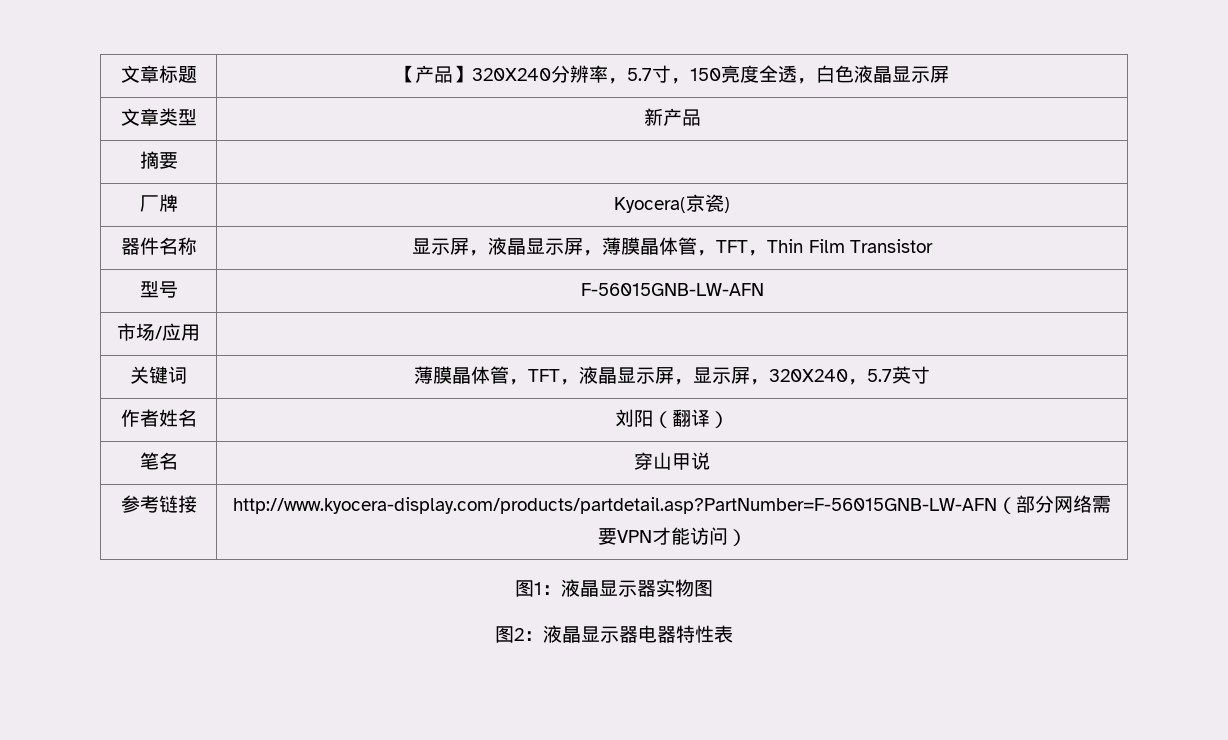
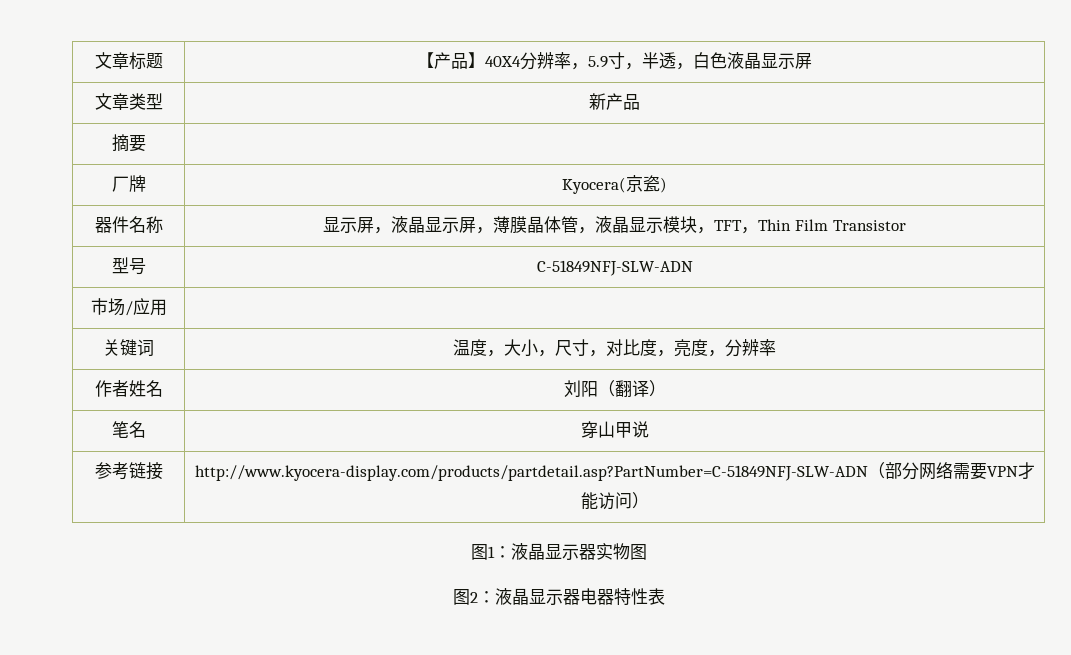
[471,68,551,81] 320X240 -> [485,56,521,67] 40X4
[626,65,778,84] 5.7寸，150亮度全 -> [588,52,659,70] 5.9寸，半
(717, 253) none -> [595,216,715,234] 液晶显示模块，
[580,283,764,296] F-56015GNB-LW-AFN -> [536,260,693,276] C-51849NFJ-SLW-ADN
[414,366,930,385] 薄膜晶体管，TFT，液晶显示屏，显示屏，320X240，5.7英寸 -> [453,339,776,357] 温度，大小，尺寸，对比度，亮度，分辨率
[233,497,997,514] http://www.kyocera-display.com/products/partdetail.asp?PartNumber=F-56015GNB-LW-AFN -> [194,465,868,481] http://www.kyocera-display.com/products/partdetail.asp?PartNumber=C-51849NFJ-SLW-ADN

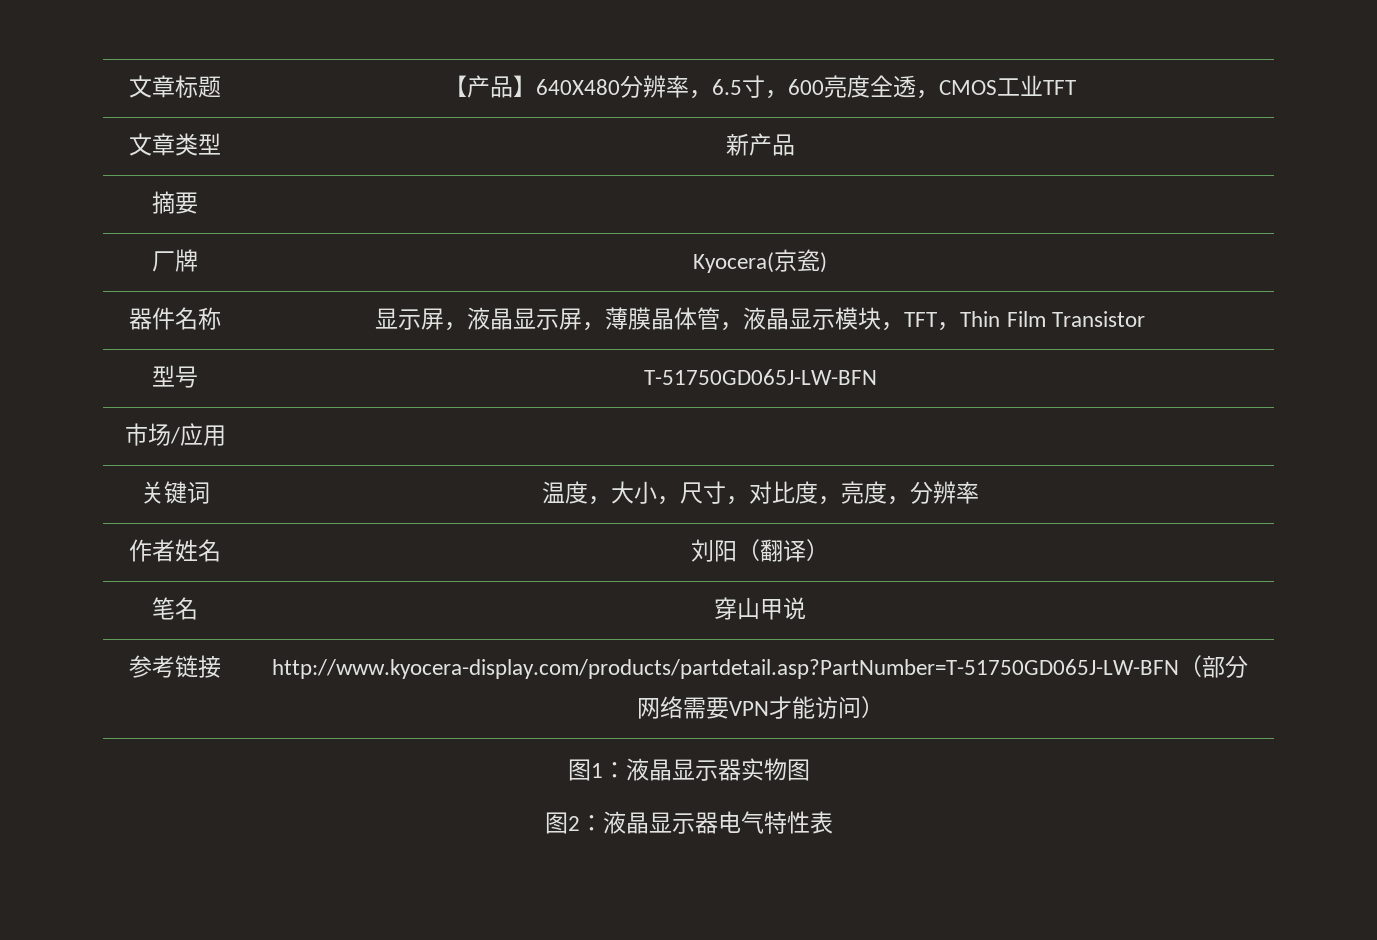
[485,56,521,67] 40X4 -> [536,79,620,95] 640X480
[588,52,812,70] 5.9寸，半透，白色液晶显示屏 -> [712,75,1076,99] 6.5寸，600亮度全透，CMOS工业TFT
[536,260,693,276] C-51849NFJ-SLW-ADN -> [643,369,877,385] T-51750GD065J-LW-BFN
[194,465,868,481] http://www.kyocera-display.com/products/partdetail.asp?PartNumber=C-51849NFJ-SLW-ADN -> [272,659,1179,679] http://www.kyocera-display.com/products/partdetail.asp?PartNumber=T-51750GD065J-LW-BFN
[596,589,614,605] 器 -> [740,811,764,834] 气

